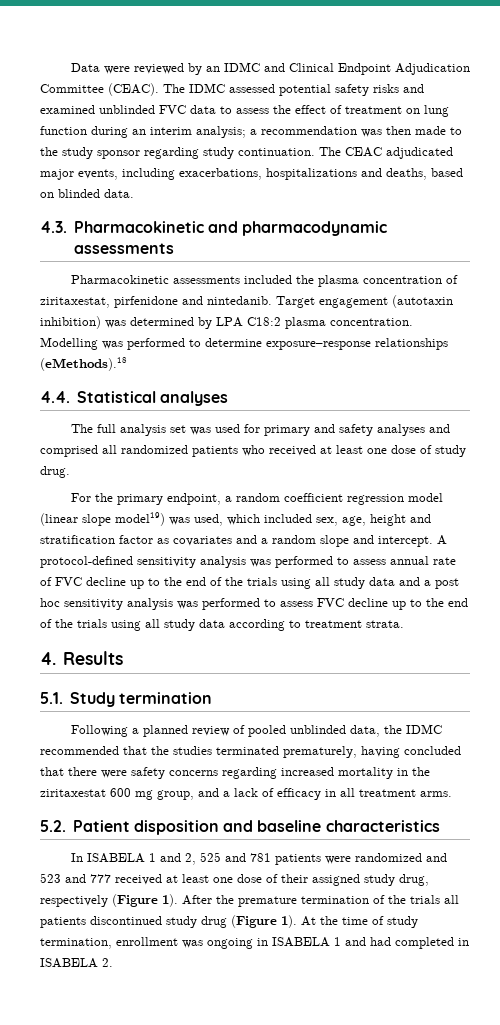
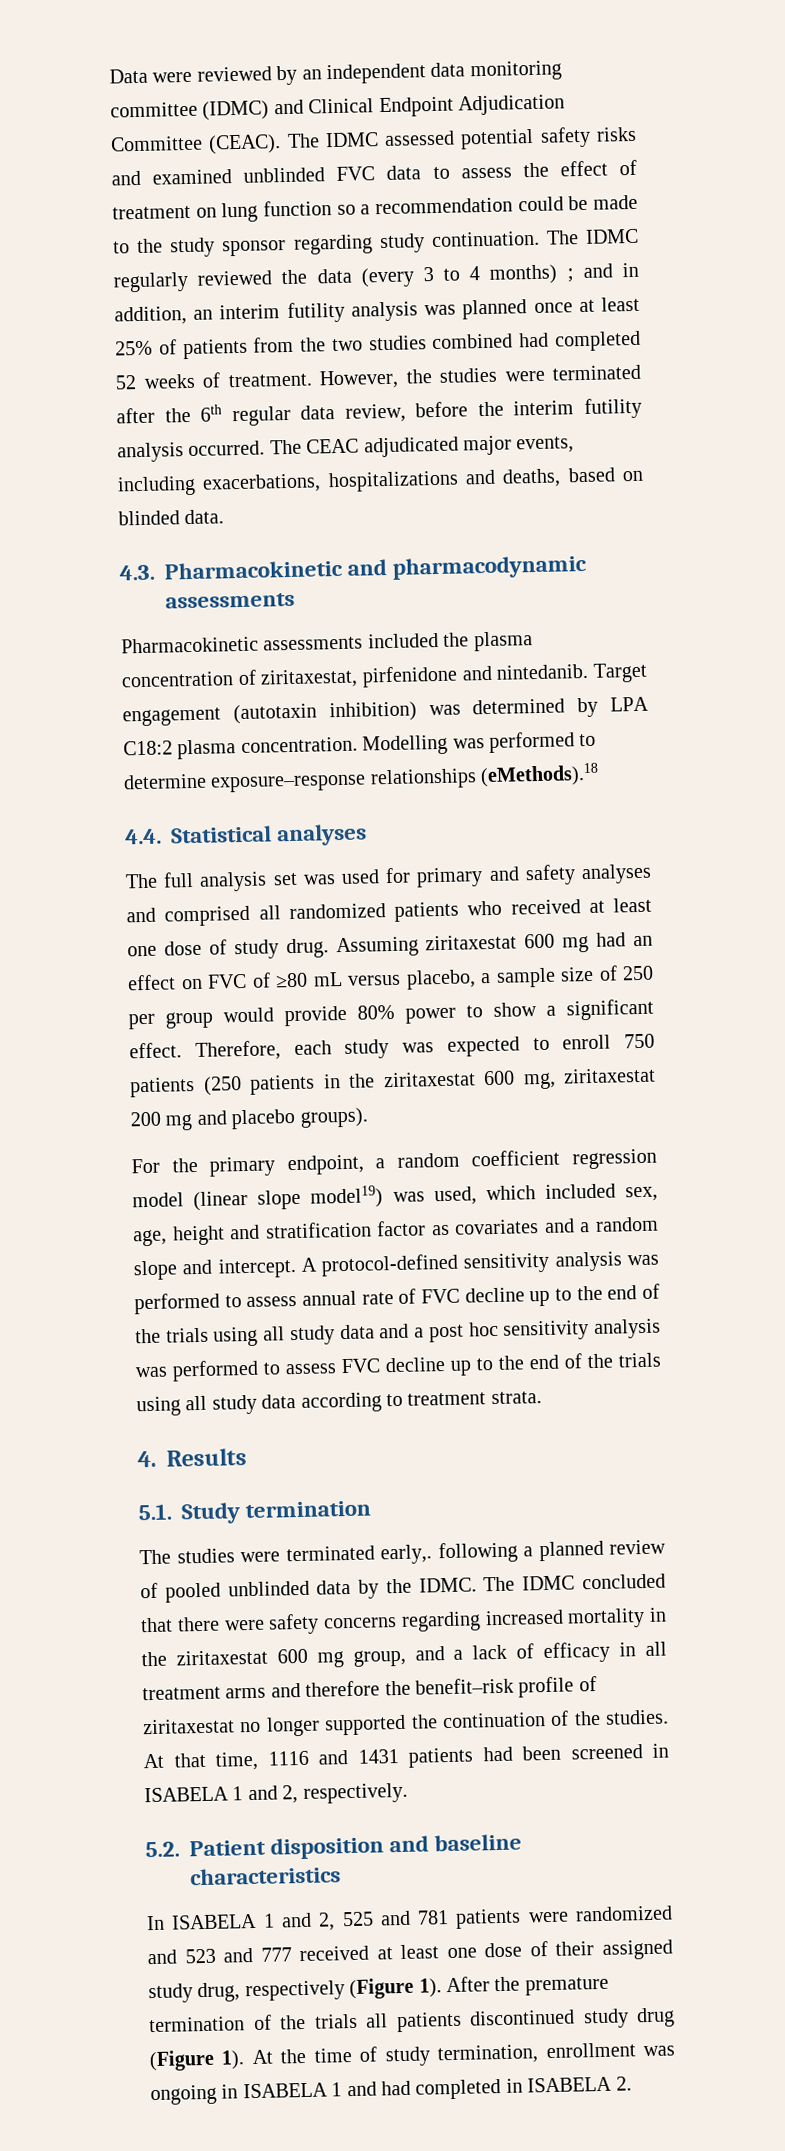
[223,62,260,72] IDMC -> [326,60,562,85] [110,100,270,121] independent data monitoring committee (IDMC)
[91,126,411,138] during an interim analysis; a recommendation was then -> [336,195,589,215] so a recommendation could be
(341, 151) none -> [585,228,639,244] [113,262,639,293] [114,296,640,326] [115,330,641,360] [115,364,641,390] [116,397,642,427] [117,439,302,463] IDMC regularly reviewed the data (every 3 to 4 months) ; and in addition, an interim futility analysis was planned once at least 25% of patients from the two studies combined had completed 52 weeks of treatment. However, the studies were terminated after the 6th regular data review, before the interim futility analysis occurred. The
(70, 472) none -> [335,932,653,958] [127,965,654,991] [128,998,654,1030] [129,1033,655,1062] [130,1067,656,1098] [130,1107,369,1131] Assuming ziritaxestat 600 mg had an effect on FVC of ≥80 mL versus placebo, a sample size of 250 per group would provide 80% power to show a significant effect. Therefore, each study was expected to enroll 750 patients (250 patients in the ziritaxestat 600 mg, ziritaxestat 200 mg and placebo groups).
[70,725,128,737] Following -> [139,1541,518,1565] The studies were terminated early,. following
[349,724,442,737] [40,746,400,758] data, the IDMC recommended that the studies terminated prematurely, having -> [316,1575,576,1599] data by the IDMC. The IDMC
[420,791,452,797] arms. -> [225,1675,597,1699] [143,1709,669,1737] [143,1743,669,1771] [144,1782,408,1804] arms and therefore the benefit–risk profile of ziritaxestat no longer supported the continuation of the studies. At that time, 1116 and 1431 patients had been screened in ISABELA 1 and 2, respectively.

